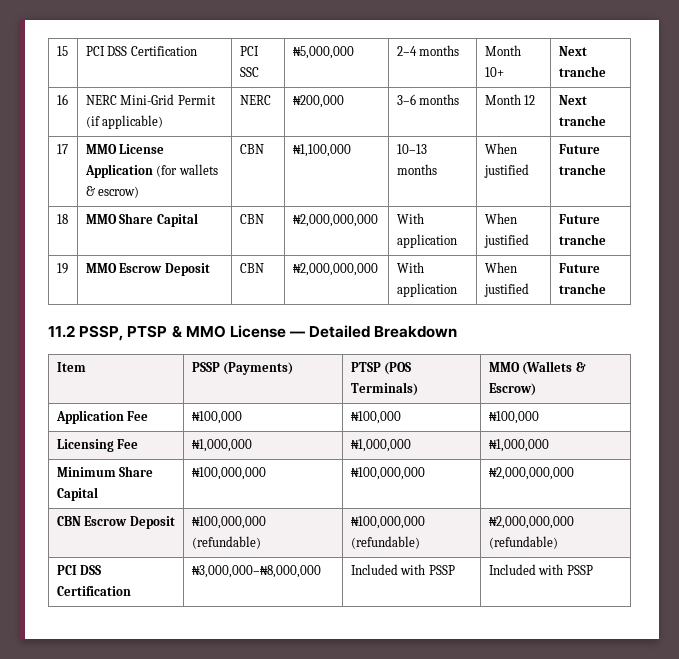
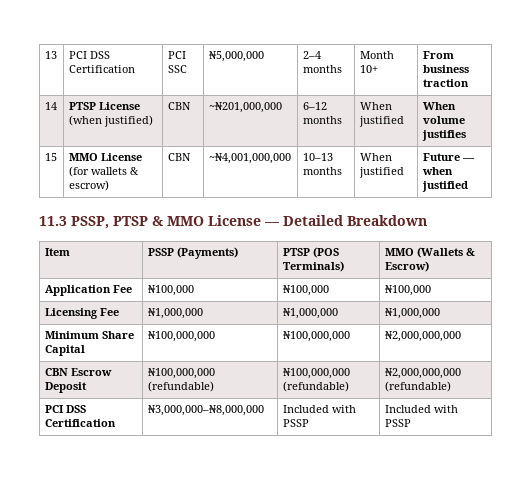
[56,46,68,56] 15 -> [44,51,57,59] 13
[558,46,587,56] [558,66,606,77] [56,94,68,105] [85,94,216,105] [85,115,164,129] [239,95,271,105] [292,95,344,108] [396,94,460,105] [484,94,536,105] [558,95,587,105] [558,115,606,126] [56,144,68,154] [85,144,165,154] [84,164,153,178] Next tranche // 16 | NERC Mini-Grid Permit (if applicable) | NERC | ₦200,000 | 3–6 months | Month 12 | Next tranche // 17 | MMO License Application -> [422,51,454,59] [422,65,469,73] [422,79,469,87] [44,102,57,110] [68,102,140,110] [68,115,153,127] [167,102,191,110] [208,102,282,113] [302,102,327,110] [302,116,342,124] [359,102,392,110] [358,116,404,127] [422,102,456,110] [422,116,465,124] [421,130,466,141] [44,153,57,161] [68,153,142,161] From business traction // 14 | PTSP License (when justified) | CBN | ~₦201,000,000 | 6–12 months | When justified | When volume justifies // 15 | MMO License
[292,144,351,157] ₦1,100,000 -> [208,153,291,164] ~₦4,001,000,000
[558,164,606,175] [56,214,68,224] [85,213,198,227] [239,214,264,224] [292,214,378,227] [396,213,424,224] [396,234,457,248] [484,213,517,224] [483,234,529,248] [558,214,600,224] [558,234,606,245] [56,263,68,274] [85,263,210,276] [239,263,264,273] [292,263,378,276] [396,262,424,273] [396,283,457,297] [484,262,517,273] [483,283,529,297] [558,263,600,273] [558,283,606,294] [48,325,75,338] tranche // 18 | MMO Share Capital | CBN | ₦2,000,000,000 | With application | When justified | Future tranche // 19 | MMO Escrow Deposit | CBN | ₦2,000,000,000 | With application | When justified | Future tranche // 11.2 -> [461,158,475,161] [421,167,453,175] [421,181,468,192] [39,216,67,226] — when justified // 11.3

